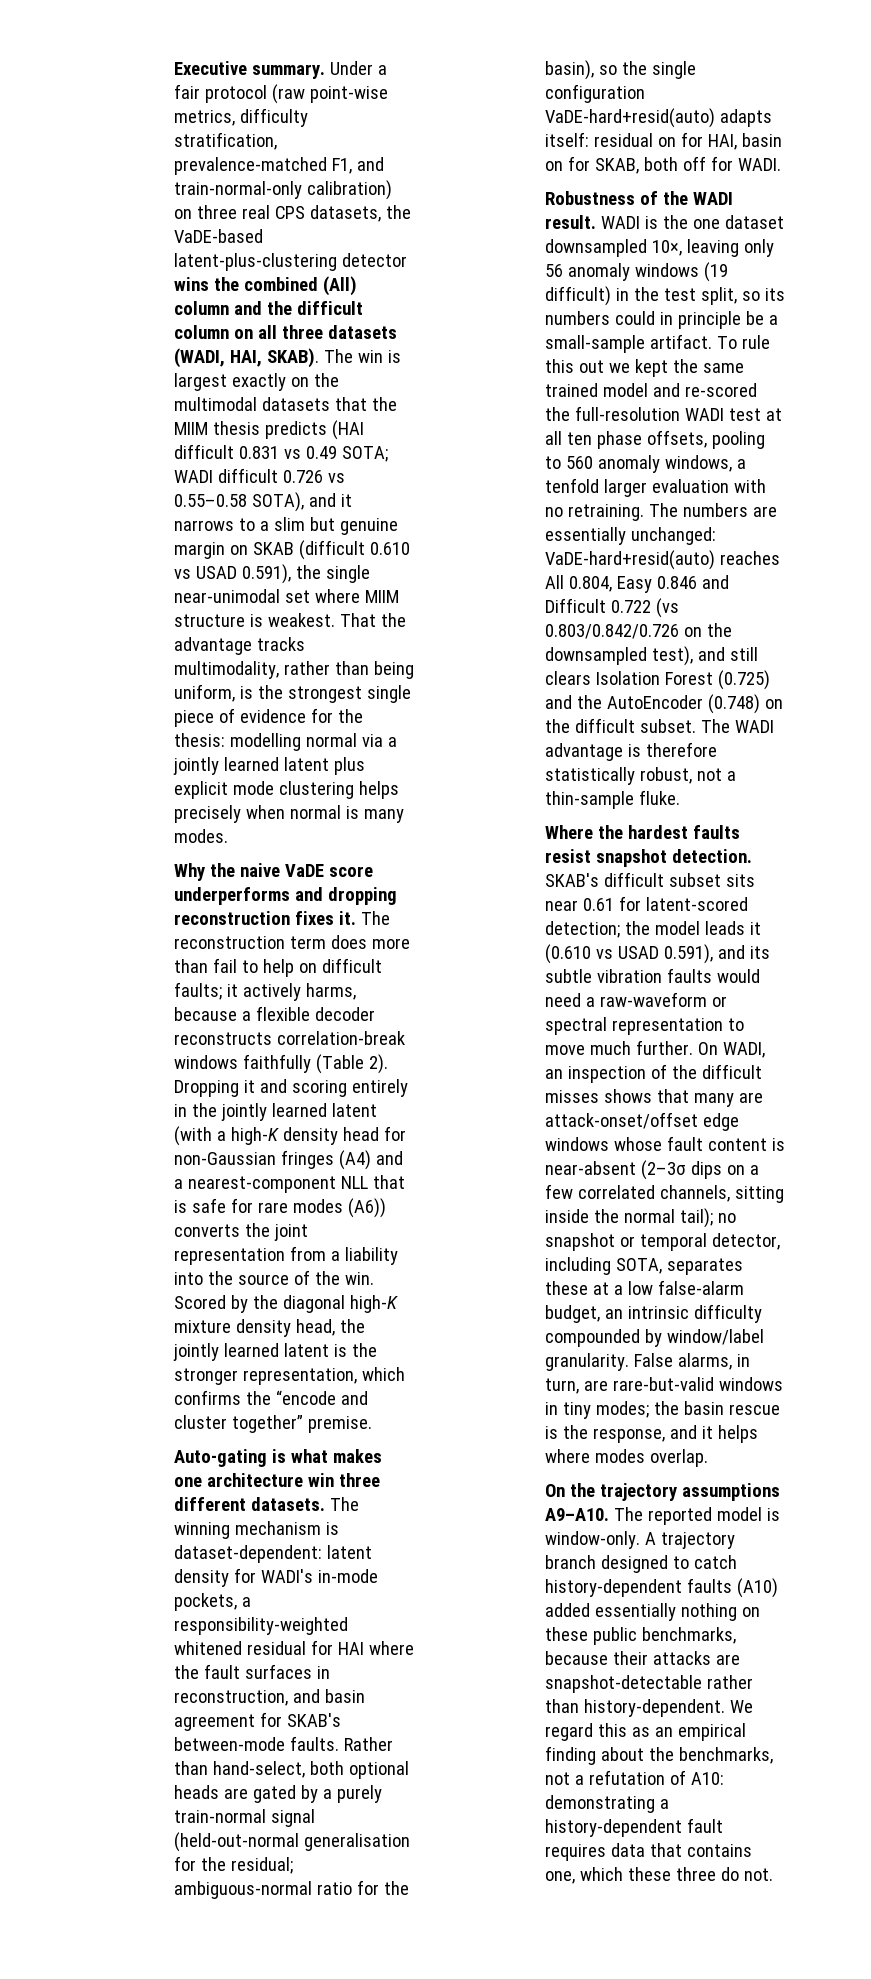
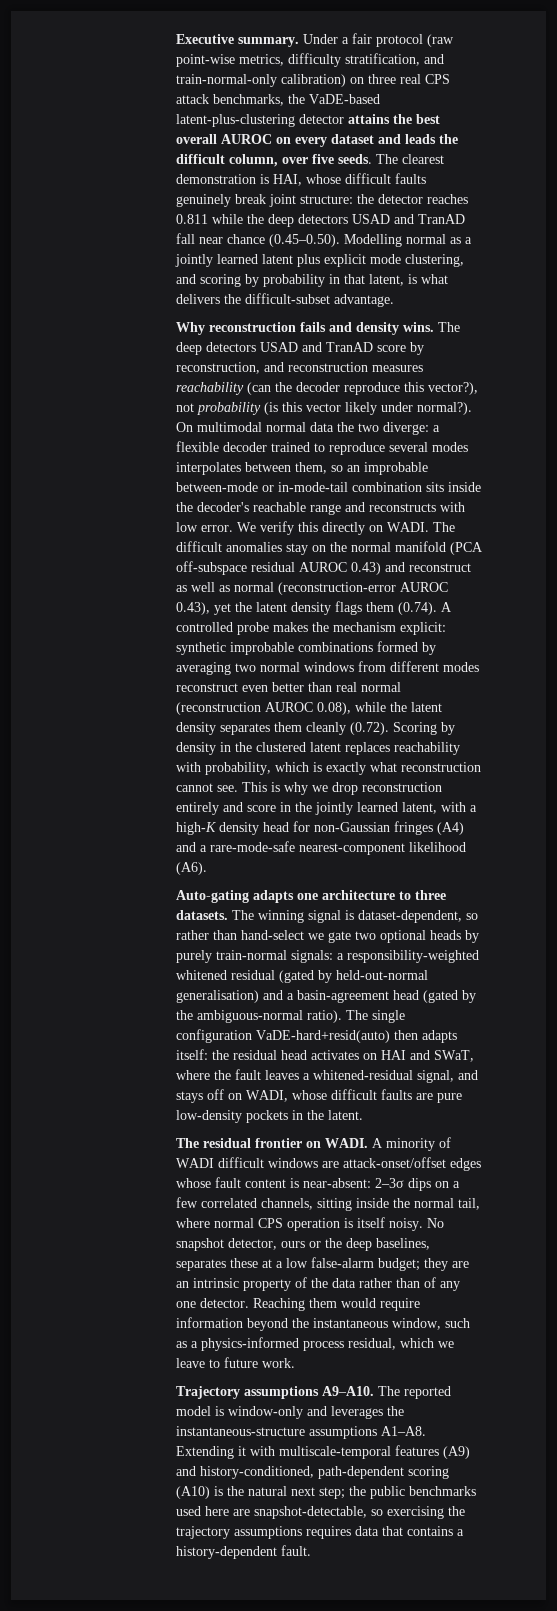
[173,157,352,175] prevalence-matched F1, -> (420, 59) none
[309,205,381,222] datasets, -> [175,94,284,106] attack benchmarks,
[173,276,357,296] [173,301,363,315] [173,325,397,339] [173,348,401,368] [173,373,339,391] [173,397,397,411] [173,420,364,440] [173,444,388,462] [173,468,345,483] [173,492,352,512] [173,517,398,535] [173,540,410,560] [173,564,370,584] [173,589,399,603] [173,613,406,627] [173,637,305,655] [173,661,414,679] [173,684,411,703] [173,708,363,727] [173,733,383,751] wins the combined (All) column and the difficult column on all three datasets (WADI, HAI, SKAB). The win is largest exactly on the multimodal datasets that the MIIM thesis predicts (HAI difficult 0.831 vs 0.49 SOTA; WADI difficult 0.726 vs 0.55–0.58 SOTA), and it narrows to a slim but genuine margin on SKAB (difficult 0.610 vs USAD 0.591), the single near-unimodal set where MIIM structure is weakest. That the advantage tracks multimodality, rather than being uniform, is the strongest single piece of evidence for the thesis: modelling normal via -> [347,114,440,124] [175,134,458,147] [175,154,444,167] [175,173,426,186] [175,194,468,207] [175,214,465,227] [175,233,461,247] attains the best overall AUROC on every dataset and leads the difficult column, over five seeds. The clearest demonstration is HAI, whose difficult faults genuinely break joint structure: the detector reaches 0.811 while the deep detectors USAD and TranAD fall near chance (0.45–0.50). Modelling normal as
[278,781,399,799] [173,805,404,823] [173,829,228,843] [173,863,373,881] [173,887,397,905] [173,911,390,925] [173,935,410,949] [173,958,382,977] [173,982,356,1001] [173,1006,375,1021] [173,1031,405,1045] [173,1054,388,1074] [173,1079,408,1097] clustering helps precisely when normal is many modes. // Why the naive VaDE score underperforms and dropping reconstruction fixes it. The reconstruction term does more than fail to help on difficult faults; it actively harms, because a flexible decoder reconstructs correlation-break windows faithfully (Table 2). Dropping it and scoring entirely -> [404,254,464,267] [175,274,448,287] [175,293,394,307] [175,322,460,335] [175,342,424,355] [175,362,423,374] [175,382,478,395] [175,402,472,415] [175,422,440,435] [175,441,468,455] [175,462,428,475] [175,482,481,492] [175,502,465,515] [175,521,455,535] [175,541,483,555] [175,561,471,575] [175,582,448,595] [175,601,452,615] [175,622,446,635] [175,641,436,655] [175,661,479,675] [175,682,401,692] [175,702,442,715] [175,722,455,735] [175,742,460,755] [175,762,481,775] [175,782,442,795] [175,802,276,815] clustering, and scoring by probability in that latent, is what delivers the difficult-subset advantage. // Why reconstruction fails and density wins. The deep detectors USAD and TranAD score by reconstruction, and reconstruction measures reachability (can the decoder reproduce this vector?), not probability (is this vector likely under normal?). On multimodal normal data the two diverge: a flexible decoder trained to reproduce several modes interpolates between them, so an improbable between-mode or in-mode-tail combination sits inside the decoder's reachable range and reconstructs with low error. We verify this directly on WADI. The difficult anomalies stay on the normal manifold (PCA off-subspace residual AUROC 0.43) and reconstruct as well as normal (reconstruction-error AUROC 0.43), yet the latent density flags them (0.74). A controlled probe makes the mechanism explicit: synthetic improbable combinations formed by averaging two normal windows from different modes reconstruct even better than real normal (reconstruction AUROC 0.08), while the latent density separates them cleanly (0.72). Scoring by density in the clustered latent replaces reachability with probability, which is exactly what reconstruction cannot see. This is why we drop reconstruction entirely and score
[331,1103,377,1117] [173,1126,212,1146] latent (with -> [401,802,466,814] latent, with
[187,1175,405,1193] [173,1198,386,1218] [173,1223,308,1241] [173,1246,398,1265] [173,1270,374,1285] [173,1295,398,1313] [173,1319,365,1337] [172,1343,377,1361] [173,1367,405,1385] [173,1390,368,1405] [173,1415,372,1433] [173,1449,382,1467] [173,1473,380,1487] [173,1497,359,1511] [173,1521,339,1539] [173,1545,372,1563] [173,1568,378,1587] [173,1593,251,1611] [173,1617,348,1635] [173,1640,414,1655] [173,1664,330,1679] [173,1689,365,1706] [173,1712,341,1731] [173,1736,393,1751] [173,1761,409,1779] [173,1785,382,1803] [173,1809,315,1827] [173,1832,410,1852] [173,1856,293,1874] [173,1880,409,1899] [544,60,696,80] [544,84,645,103] [544,108,772,128] [544,132,782,150] [544,156,781,174] [544,191,733,205] [544,215,784,229] [544,239,774,257] [544,262,728,282] [544,286,785,306] [544,311,778,329] [544,334,770,353] [544,359,744,377] [544,383,757,397] [544,406,782,421] [544,430,765,449] [544,455,746,473] [544,478,766,497] [544,503,777,521] [544,527,716,545] [544,550,780,570] [544,575,729,593] [544,598,679,618] [544,623,732,639] [544,646,758,666] [544,670,770,690] [544,694,783,714] [544,718,774,733] [544,742,717,761] [544,767,736,785] [544,790,680,809] [544,825,740,839] [544,849,752,867] [544,872,755,887] [544,896,748,911] [544,921,761,938] [544,944,770,964] [544,968,760,983] [544,992,727,1007] [544,1017,744,1035] [544,1040,765,1058] [544,1064,762,1083] [544,1089,763,1107] [544,1112,739,1131] [544,1137,609,1151] nearest-component NLL that is safe for rare modes (A6)) converts the joint representation from a liability into the source of the win. Scored by the diagonal high-K mixture density head, the jointly learned latent is the stronger representation, which confirms the “encode and cluster together” premise. // Auto-gating is what makes one architecture win three different datasets. The winning mechanism is dataset-dependent: latent density for WADI's in-mode pockets, a responsibility-weighted whitened residual for HAI where the fault surfaces in reconstruction, and basin agreement for SKAB's between-mode faults. Rather than hand-select, both optional heads are gated by a purely train-normal signal (held-out-normal generalisation for the residual; ambiguous-normal ratio for the basin), so the single configuration VaDE-hard+resid(auto) adapts itself: residual on for HAI, basin on for SKAB, both off for WADI. // Robustness of the WADI result. WADI is the one dataset downsampled 10×, leaving only 56 anomaly windows (19 difficult) in the test split, so its numbers could in principle be a small-sample artifact. To rule this out we kept the same trained model and re-scored the full-resolution WADI test at all ten phase offsets, pooling to 560 anomaly windows, a tenfold larger evaluation with no retraining. The numbers are essentially unchanged: VaDE-hard+resid(auto) reaches All 0.804, Easy 0.846 and Difficult 0.722 (vs 0.803/0.842/0.726 on the downsampled test), and still clears Isolation Forest (0.725) and the AutoEncoder (0.748) on the difficult subset. The WADI advantage is therefore statistically robust, not a thin-sample fluke. // Where the hardest faults resist snapshot detection. SKAB's difficult subset sits near 0.61 for latent-scored detection; the model leads it (0.610 vs USAD 0.591), and its subtle vibration faults would need a raw-waveform or spectral representation to move much further. On WADI, an inspection of the difficult misses shows that many are attack-onset/offset edge windows -> [209,841,466,855] [175,862,207,875] [175,890,446,903] [175,910,478,923] [175,930,479,943] [175,950,479,963] [175,970,428,983] [175,990,476,1003] [175,1010,405,1023] [175,1029,457,1043] [175,1049,474,1062] [175,1069,478,1083] [175,1089,462,1103] [175,1110,363,1123] [175,1137,451,1151] [175,1157,481,1171] rare-mode-safe nearest-component likelihood (A6). // Auto-gating adapts one architecture to three datasets. The winning signal is dataset-dependent, so rather than hand-select we gate two optional heads by purely train-normal signals: a responsibility-weighted whitened residual (gated by held-out-normal generalisation) and a basin-agreement head (gated by the ambiguous-normal ratio). The single configuration VaDE-hard+resid(auto) then adapts itself: the residual head activates on HAI and SWaT, where the fault leaves a whitened-residual signal, and stays off on WADI, whose difficult faults are pure low-density pockets in the latent. // The residual frontier on WADI. A minority of WADI difficult windows are attack-onset/offset edges
[544,1160,686,1180] near-absent (2–3σ -> [302,1178,404,1188] near-absent: 2–3σ
[679,1208,736,1228] [544,1233,780,1251] [544,1257,662,1275] tail); no snapshot or temporal detector, including SOTA, -> [457,1198,480,1210] [175,1217,444,1231] [175,1238,430,1251] tail, where normal CPS operation is itself noisy. No snapshot detector, ours or the deep baselines,
[544,1304,762,1323] [544,1329,764,1347] [544,1353,750,1371] [544,1377,783,1394] [544,1401,780,1419] [544,1425,758,1443] [544,1449,708,1467] [544,1483,677,1501] budget, an intrinsic difficulty compounded by window/label granularity. False alarms, in turn, are rare-but-valid windows in tiny modes; the basin rescue is the response, and it helps where modes overlap. // On the trajectory -> [377,1258,469,1271] [175,1277,460,1291] [175,1298,420,1311] [175,1317,470,1331] [175,1337,454,1351] [175,1357,295,1368] [175,1386,240,1399] budget; they are an intrinsic property of the data rather than of any one detector. Reaching them would require information beyond the instantaneous window, such as a physics-informed process residual, which we leave to future work. // Trajectory
[544,1531,735,1549] [544,1555,737,1573] [544,1578,778,1598] [544,1603,760,1621] [544,1627,736,1645] [544,1651,740,1665] [544,1675,753,1693] [544,1699,753,1717] [544,1723,746,1741] [544,1746,773,1765] [544,1770,724,1785] [544,1795,669,1813] [544,1818,723,1837] [544,1843,752,1861] [544,1867,773,1884] window-only. A trajectory branch designed to catch history-dependent faults (A10) added essentially nothing on these public benchmarks, because their attacks are snapshot-detectable rather than history-dependent. We regard this as an empirical finding about the benchmarks, not a refutation of A10: demonstrating a history-dependent fault requires data that contains one, which these three do not. -> [227,1406,404,1419] [175,1426,426,1439] [175,1445,470,1459] [175,1466,449,1479] [175,1486,476,1499] [175,1506,465,1519] [175,1526,464,1539] [175,1545,311,1559] window-only and leverages the instantaneous-structure assumptions A1–A8. Extending it with multiscale-temporal features (A9) and history-conditioned, path-dependent scoring (A10) is the natural next step; the public benchmarks used here are snapshot-detectable, so exercising the trajectory assumptions requires data that contains a history-dependent fault.

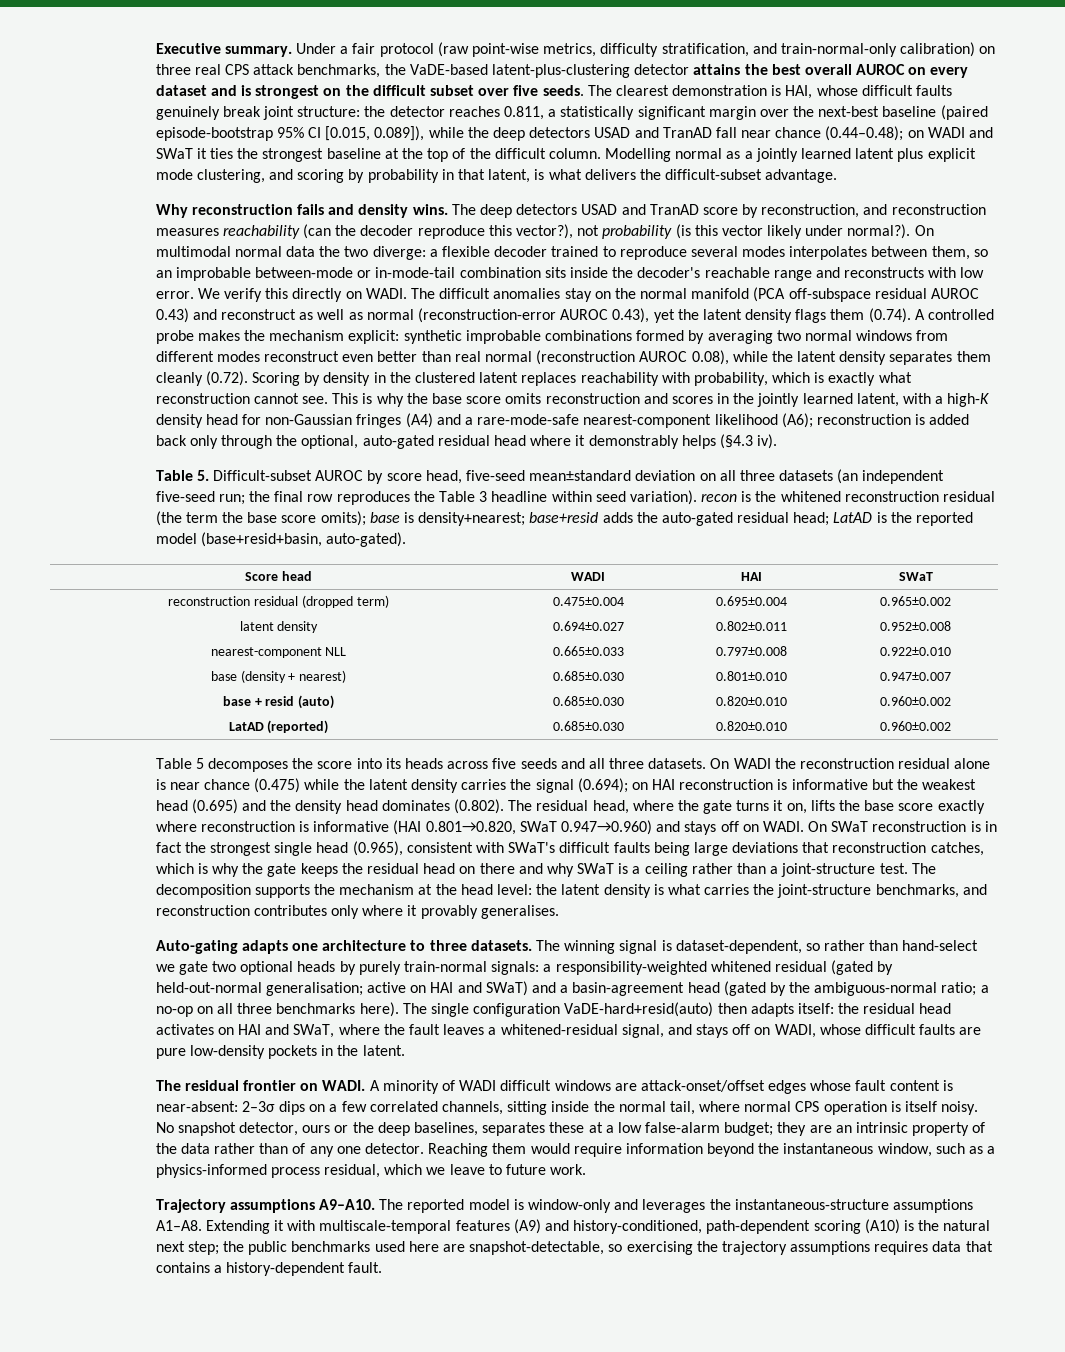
[404,134,458,144] [175,154,278,167] leads the difficult column, -> [241,85,474,99] is strongest on the difficult subset
[175,214,208,224] 0.811 -> [503,105,988,120] [155,126,425,141] 0.811, a statistically significant margin over the next-best baseline (paired episode-bootstrap 95% CI [0.015, 0.089]),
[268,234,340,247] (0.45–0.50). -> [825,126,993,141] [155,148,601,162] (0.44–0.48); on WADI and SWaT it ties the strongest baseline at the top of the difficult column.
[311,782,442,795] [175,802,276,815] we drop reconstruction entirely and score -> [406,393,713,404] the base score omits reconstruction and scores
[175,862,207,875] (A6). -> [781,413,970,428] [155,434,778,449] [155,469,945,484] [155,490,995,505] [155,511,973,526] [155,532,407,547] [245,571,312,581] [571,572,605,581] [741,572,762,581] [898,572,933,581] [168,595,389,608] [552,597,624,606] [716,596,787,606] [880,596,951,606] [239,621,319,633] [552,621,624,631] [716,621,787,631] [880,621,951,631] [210,647,347,658] [552,646,624,656] [716,646,787,656] [880,647,951,656] [210,670,347,683] [552,671,624,681] [716,671,787,681] [880,672,951,681] [222,695,335,709] [552,696,624,706] [716,696,787,706] [880,696,951,706] [228,720,329,734] [552,721,624,731] [716,721,787,731] [880,721,951,731] [155,758,991,772] [155,778,977,793] [155,799,985,814] [155,820,997,835] [155,841,984,856] [155,863,936,877] [155,884,987,898] [155,905,559,919] (A6); reconstruction is added back only through the optional, auto-gated residual head where it demonstrably helps (§4.3 iv). // Table 5. Difficult-subset AUROC by score head, five-seed mean±standard deviation on all three datasets (an independent five-seed run; the final row reproduces the Table 3 headline within seed variation). recon is the whitened reconstruction residual (the term the base score omits); base is density+nearest; base+resid adds the auto-gated residual head; LatAD is the reported model (base+resid+basin, auto-gated). // Score head | WADI | HAI | SWaT // reconstruction residual (dropped term) | 0.475±0.004 | 0.695±0.004 | 0.965±0.002 // latent density | 0.694±0.027 | 0.802±0.011 | 0.952±0.008 // nearest-component NLL | 0.665±0.033 | 0.797±0.008 | 0.922±0.010 // base (density + nearest) | 0.685±0.030 | 0.801±0.010 | 0.947±0.007 // base + resid (auto) | 0.685±0.030 | 0.820±0.010 | 0.960±0.002 // LatAD (reported) | 0.685±0.030 | 0.820±0.010 | 0.960±0.002 // Table 5 decomposes the score into its heads across five seeds and all three datasets. On WADI the reconstruction residual alone is near chance (0.475) while the latent density carries the signal (0.694); on HAI reconstruction is informative but the weakest head (0.695) and the density head dominates (0.802). The residual head, where the gate turns it on, lifts the base score exactly where reconstruction is informative (HAI 0.801→0.820, SWaT 0.947→0.960) and stays off on WADI. On SWaT reconstruction is in fact the strongest single head (0.965), consistent with SWaT's difficult faults being large deviations that reconstruction catches, which is why the gate keeps the residual head on there and why SWaT is a ceiling rather than a joint-structure test. The decomposition supports the mechanism at the head level: the latent density is what carries the joint-structure benchmarks, and reconstruction contributes only where it provably generalises.
[175,990,259,1003] generalisation) -> [265,981,528,996] generalisation; active on HAI and SWaT)
[306,1010,342,1023] ratio). -> [941,982,989,996] [155,1002,399,1017] ratio; a no-op on all three benchmarks here).

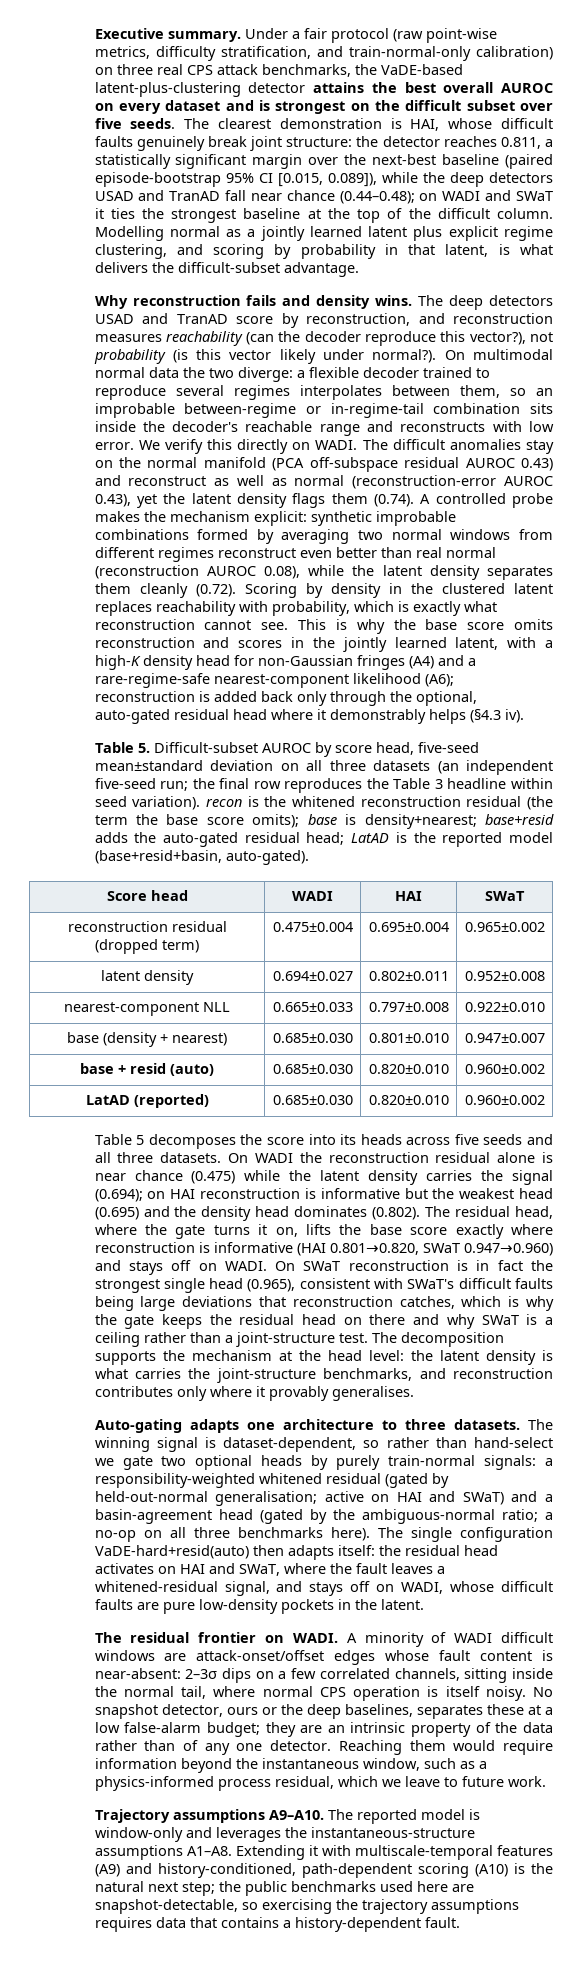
[155,169,193,180] mode -> [504,226,554,241] regime
[742,246,786,257] modes -> [233,385,290,400] regimes
[255,267,456,278] between-mode or in-mode-tail -> [184,403,424,418] between-regime or in-regime-tail
[216,351,260,362] modes -> [157,547,214,562] regimes
[477,414,580,425] rare-mode-safe -> [94,673,210,688] rare-regime-safe

